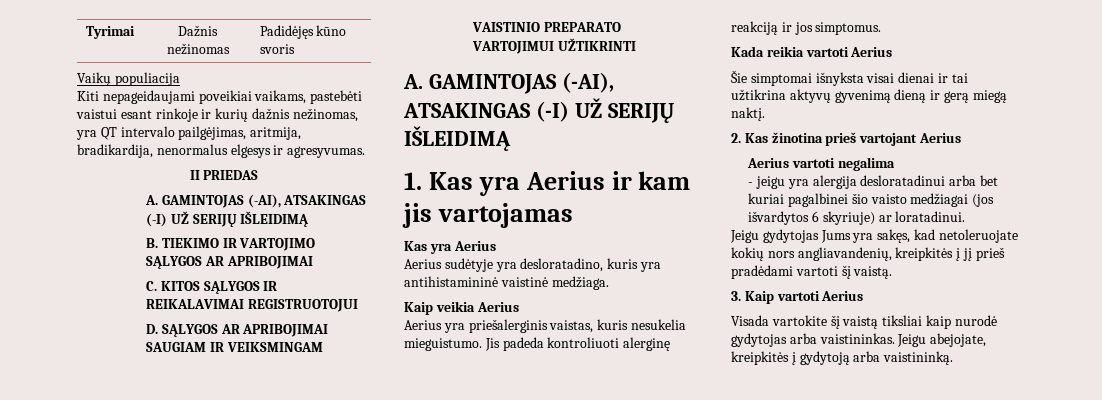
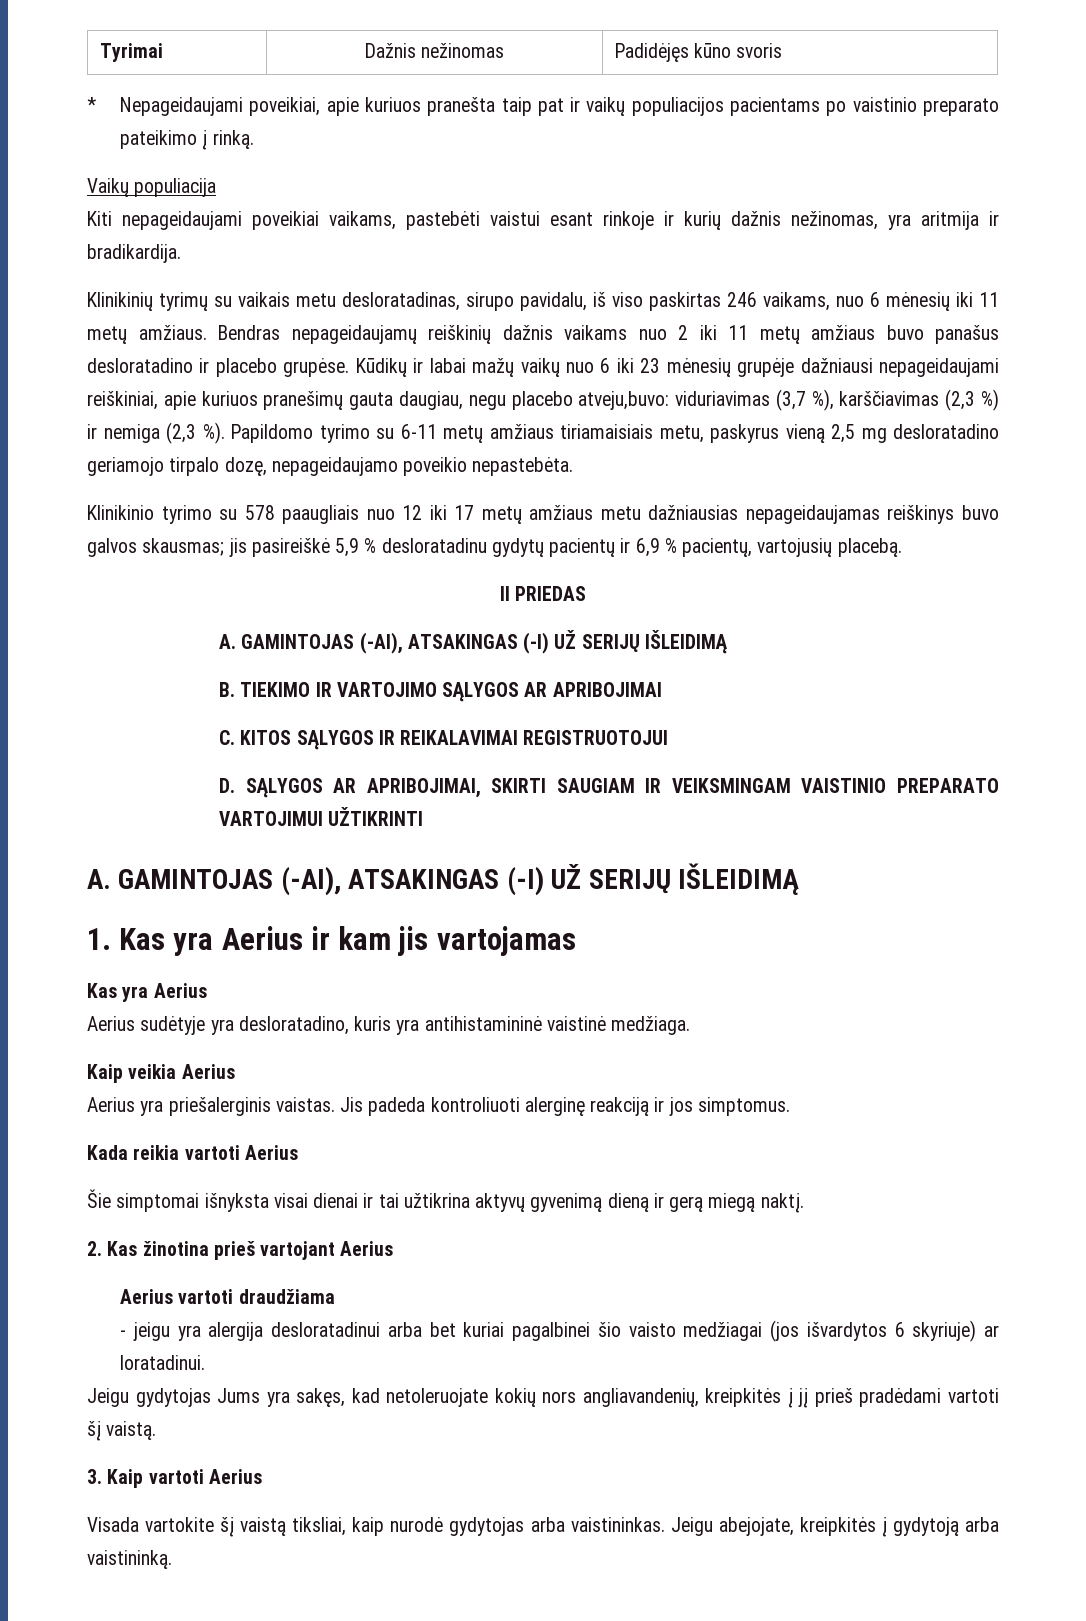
(295, 49) none -> [87,97,999,116] [120,130,254,150] // * Nepageidaujami poveikiai, apie kuriuos pranešta taip pat ir vaikų populiacijos pacientams po vaistinio preparato pateikimo į rinką.
[100,126,302,140] [77,144,366,158] QT intervalo pailgėjimas, aritmija, bradikardija, nenormalus elgesys ir agresyvumas. -> [921,211,999,230] [87,244,181,263] [87,292,999,311] [87,325,999,344] [87,358,999,377] [87,389,1000,411] [87,422,999,444] [87,457,574,476] [87,505,999,524] [87,538,902,557] aritmija ir bradikardija. // Klinikinių tyrimų su vaikais metu desloratadinas, sirupo pavidalu, iš viso paskirtas 246 vaikams, nuo 6 mėnesių iki 11 metų amžiaus. Bendras nepageidaujamų reiškinių dažnis vaikams nuo 2 iki 11 metų amžiaus buvo panašus desloratadino ir placebo grupėse. Kūdikų ir labai mažų vaikų nuo 6 iki 23 mėnesių grupėje dažniausi nepageidaujami reiškiniai, apie kuriuos pranešimų gauta daugiau, negu placebo atveju,buvo: viduriavimas (3,7 %), karščiavimas (2,3 %) ir nemiga (2,3 %). Papildomo tyrimo su 6-11 metų amžiaus tiriamaisiais metu, paskyrus vieną 2,5 mg desloratadino geriamojo tirpalo dozę, nepageidaujamo poveikio nepastebėta. // Klinikinio tyrimo su 578 paaugliais nuo 12 iki 17 metų amžiaus metu dažniausias nepageidaujamas reiškinys buvo galvos skausmas; jis pasireiškė 5,9 % desloratadinu gydytų pacientų ir 6,9 % pacientų, vartojusių placebą.
[242,324,329,337] APRIBOJIMAI -> [366,778,547,798] APRIBOJIMAI, SKIRTI
[549,319,686,333] [404,338,482,351] vaistas, kuris nesukelia mieguistumo. -> [275,1097,335,1112] vaistas.
[837,157,895,171] negalima -> [238,1289,335,1304] draudžiama
[882,315,923,326] tiksliai -> [292,1517,347,1536] tiksliai,

